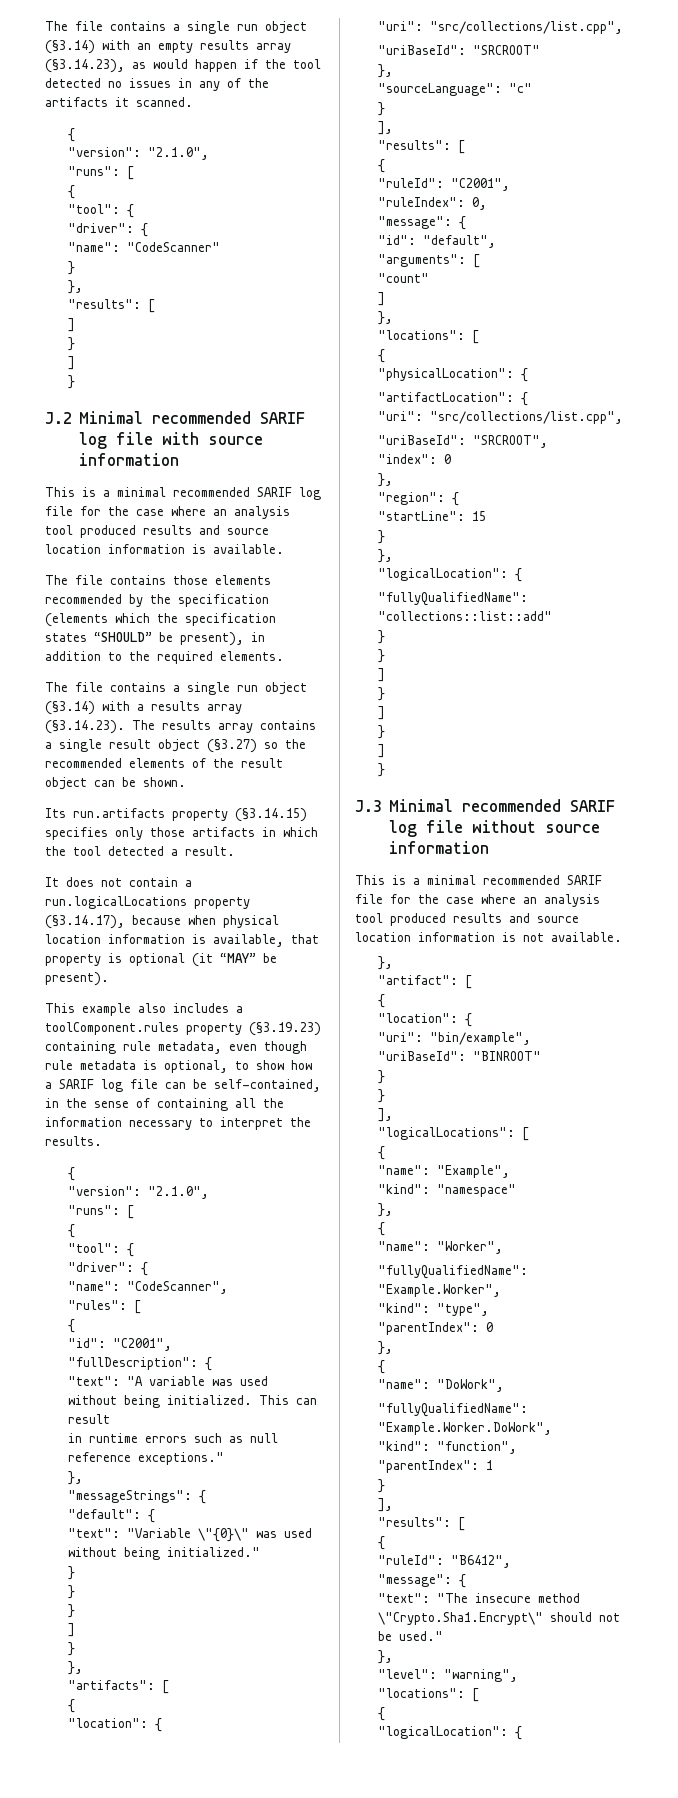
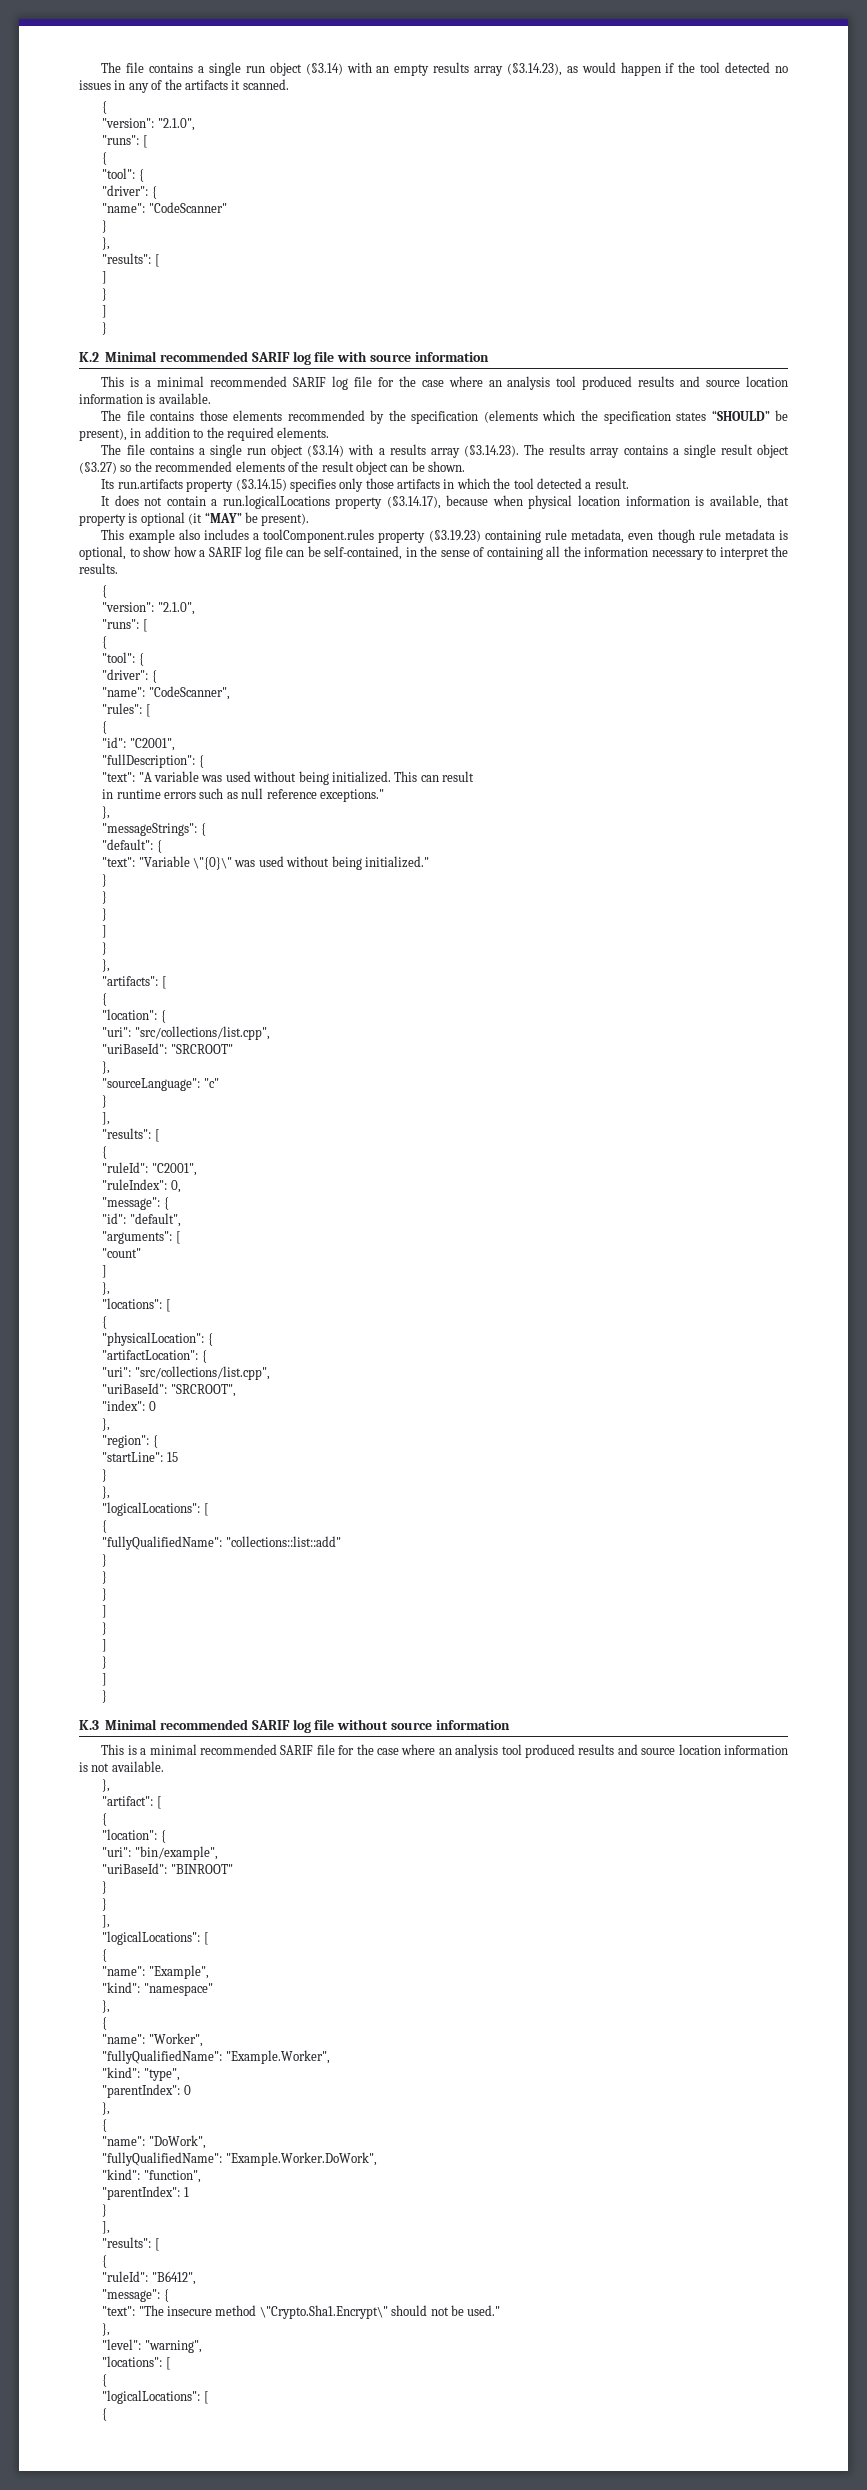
[45,412,72,424] J.2 -> [79,352,99,362] K.2
[377,568,508,581] "logicalLocation": -> [102,1502,209,1516] "logicalLocations": [ //
(385, 656) none -> [102,1588,108,1601] // }
[355,800,382,812] J.3 -> [79,1720,99,1730] K.3
[377,1726,508,1739] "logicalLocation": -> [102,2390,209,2404] "logicalLocations": [ //

